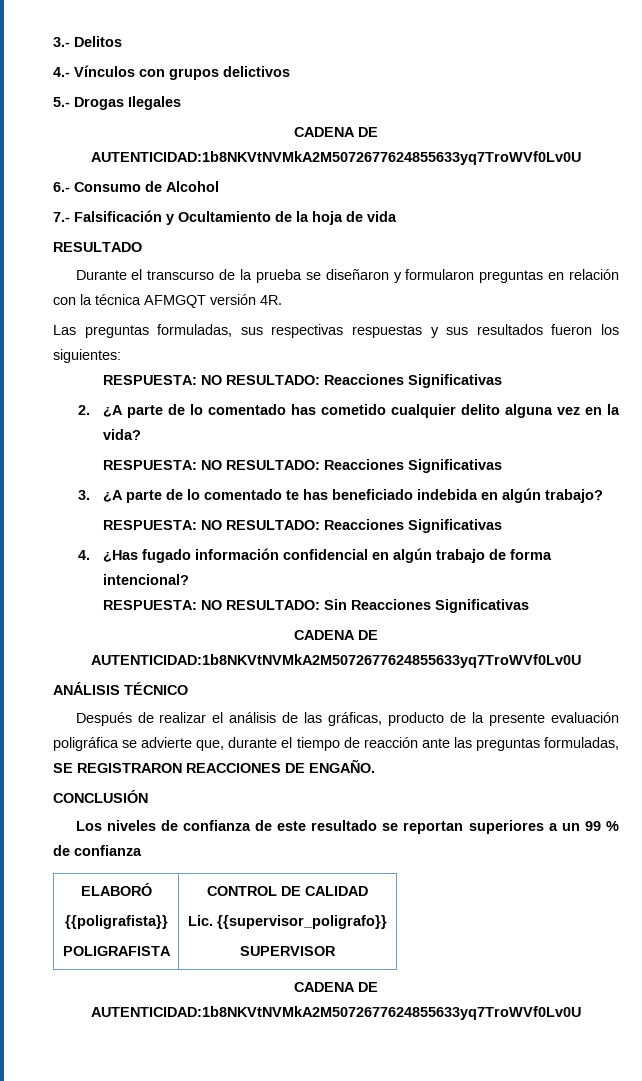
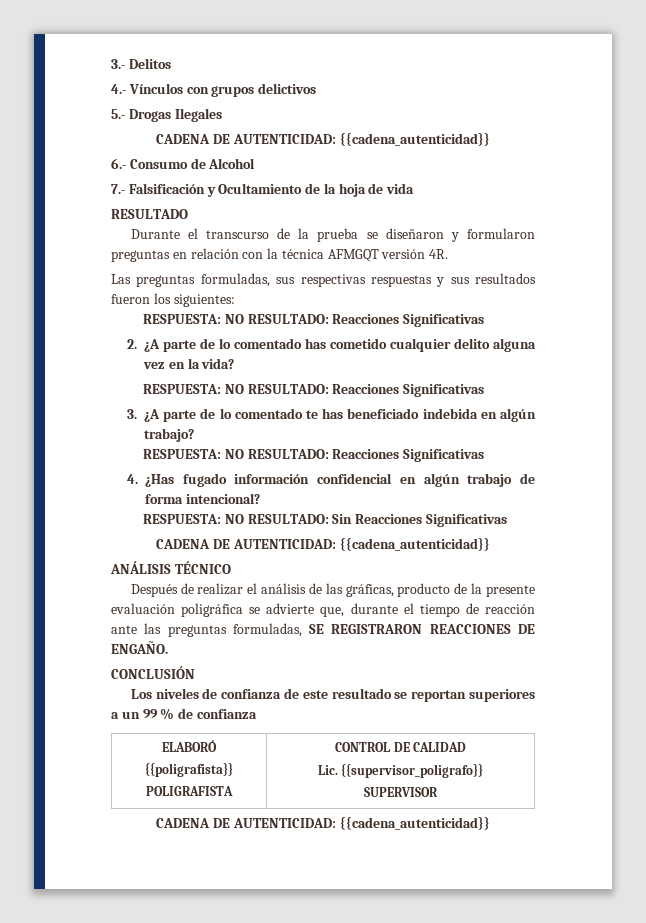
[91,151,581,165] AUTENTICIDAD:1b8NKVtNVMkA2M5072677624855633yq7TroWVf0Lv0U -> [232,132,490,146] AUTENTICIDAD: {{cadena_autenticidad}}
[91,654,581,668] AUTENTICIDAD:1b8NKVtNVMkA2M5072677624855633yq7TroWVf0Lv0U -> [232,537,490,551] AUTENTICIDAD: {{cadena_autenticidad}}
[91,1006,581,1020] AUTENTICIDAD:1b8NKVtNVMkA2M5072677624855633yq7TroWVf0Lv0U -> [232,816,490,830] AUTENTICIDAD: {{cadena_autenticidad}}

